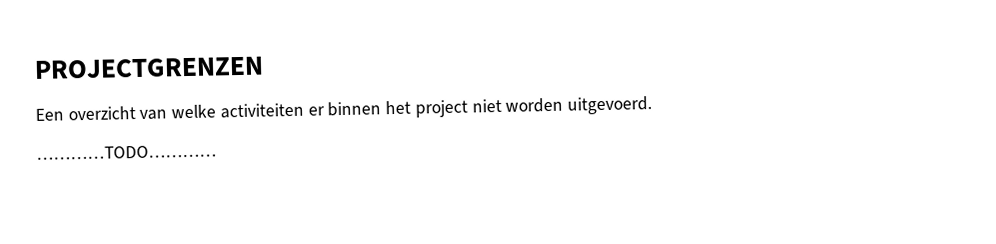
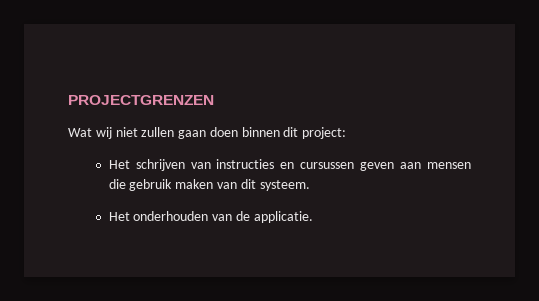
[35,96,652,121] [36,144,217,160] Een overzicht van welke activiteiten er binnen het project niet worden uitgevoerd. // …………TODO………… -> [68,127,347,139] [108,159,471,171] [108,179,310,191] [108,211,313,223] Wat wij niet zullen gaan doen binnen dit project: // Het schrijven van instructies en cursussen geven aan mensen die gebruik maken van dit systeem. // Het onderhouden van de applicatie.

